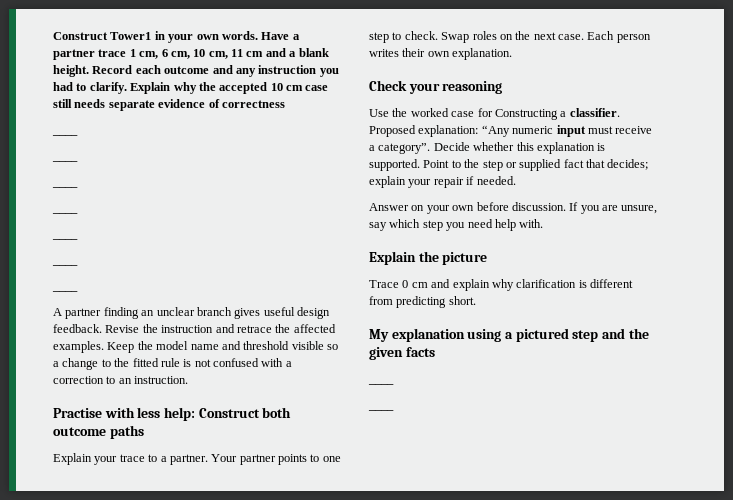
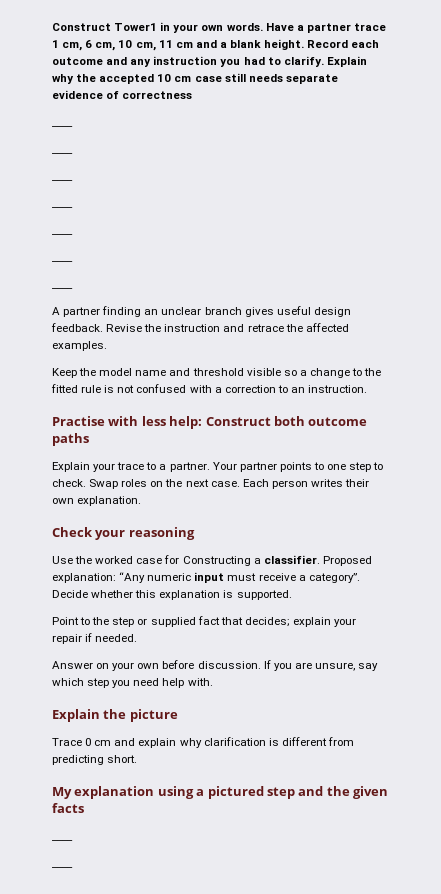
(104, 347) none -> (107, 346) //
(420, 165) none -> (292, 595) //

